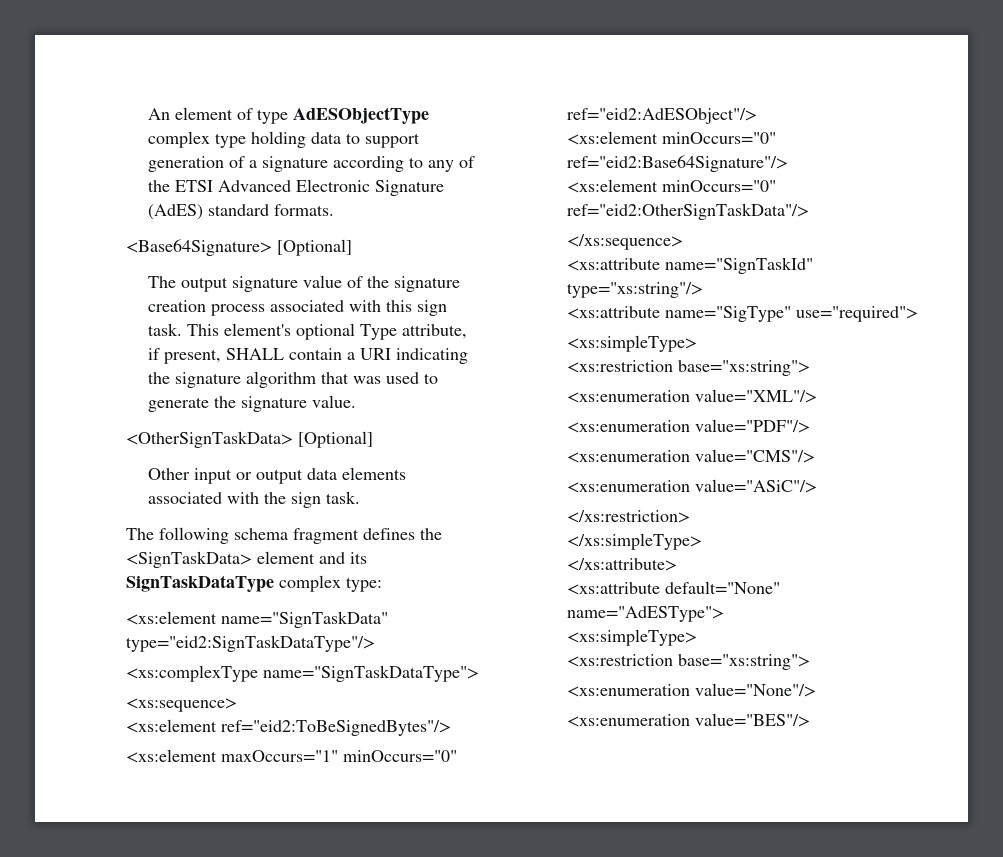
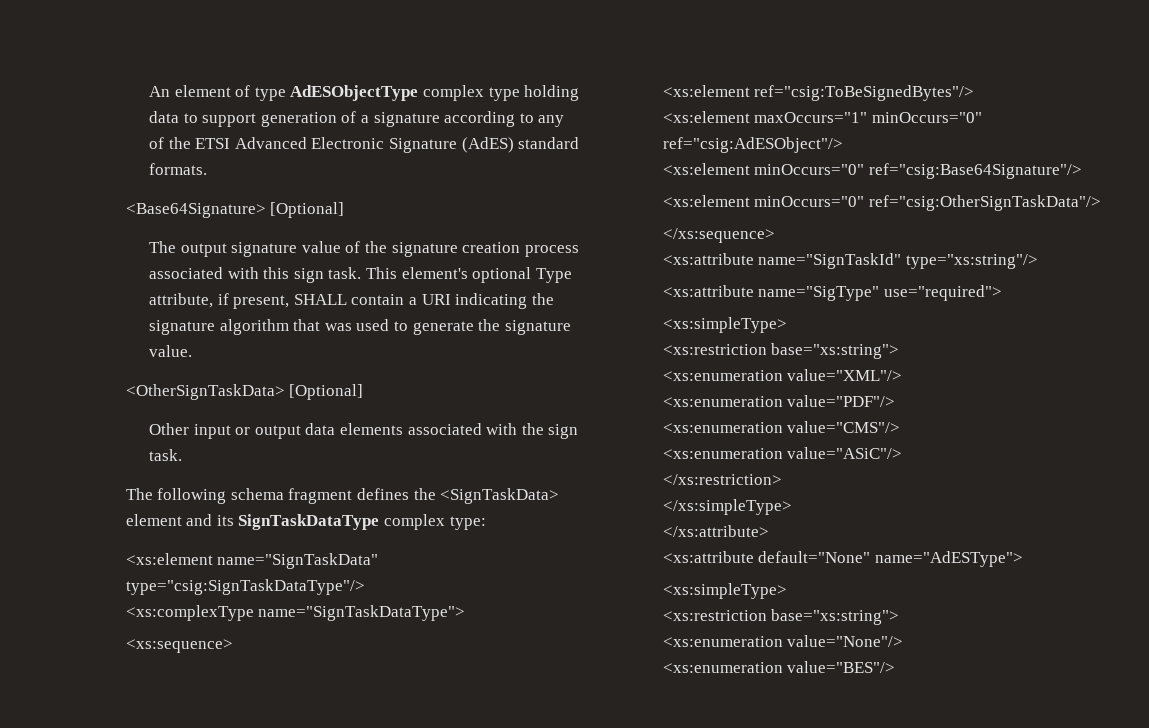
[125,635,375,652] type="eid2:SignTaskDataType"/> -> [125,579,365,595] type="csig:SignTaskDataType"/>
[220,720,451,736] ref="eid2:ToBeSignedBytes"/> -> [754,85,975,101] ref="csig:ToBeSignedBytes"/>
[566,108,757,124] [566,131,776,145] [566,155,788,172] [566,179,776,193] [566,203,809,220] ref="eid2:AdESObject"/> // <xs:element minOccurs="0" ref="eid2:Base64Signature"/> // <xs:element minOccurs="0" ref="eid2:OtherSignTaskData"/> -> [662,137,843,153] [662,163,1082,179] [662,195,1101,211] ref="csig:AdESObject"/> // <xs:element minOccurs="0" ref="csig:Base64Signature"/> // <xs:element minOccurs="0" ref="csig:OtherSignTaskData"/>

